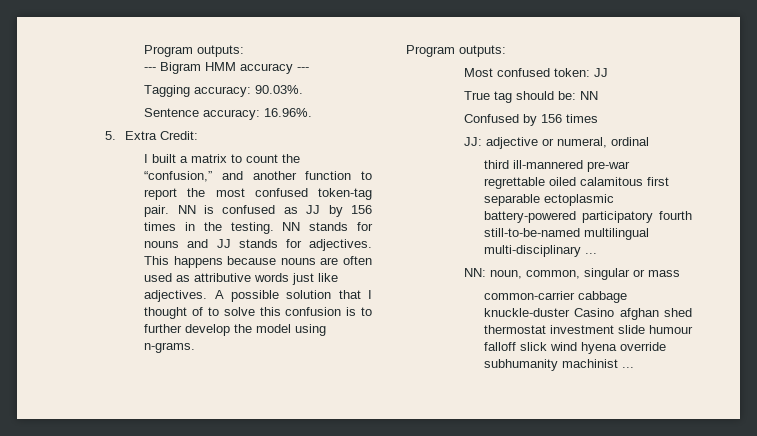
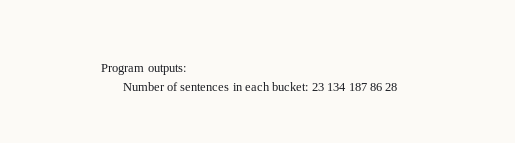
[144,45,245,57] [144,62,310,74] [144,85,304,97] [144,108,313,120] [105,131,198,140] [144,154,301,163] [144,171,372,182] [144,188,372,200] [144,205,372,217] [144,222,373,234] [144,239,372,251] [144,256,372,268] [144,273,339,285] [144,290,373,302] [144,307,372,319] [144,324,327,336] [144,342,196,353] [406,45,506,57] [464,68,609,77] [464,91,599,103] [464,114,599,126] [464,137,650,149] [483,160,630,172] [483,177,669,189] [483,194,614,206] [483,211,692,223] [483,228,649,240] [483,245,597,257] [464,268,681,280] [483,291,627,303] [483,308,692,320] [483,325,693,334] [483,342,666,354] [483,359,634,371] Program outputs: // --- Bigram HMM accuracy --- // Tagging accuracy: 90.03%. // Sentence accuracy: 16.96%. // 5. Extra Credit: // I built a matrix to count the “confusion,” and another function to report the most confused token-tag pair. NN is confused as JJ by 156 times in the testing. NN stands for nouns and JJ stands for adjectives. This happens because nouns are often used as attributive words just like adjectives. A possible solution that I thought of to solve this confusion is to further develop the model using n-grams. // Program outputs: // Most confused token: JJ // True tag should be: NN // Confused by 156 times // JJ: adjective or numeral, ordinal // third ill-mannered pre-war regrettable oiled calamitous first separable ectoplasmic battery-powered participatory fourth still-to-be-named multilingual multi-disciplinary ... // NN: noun, common, singular or mass // common-carrier cabbage knuckle-duster Casino afghan shed thermostat investment slide humour falloff slick wind hyena override subhumanity machinist ... -> [101,64,186,75] [122,82,398,91] Program outputs: // Number of sentences in each bucket: 23 134 187 86 28

